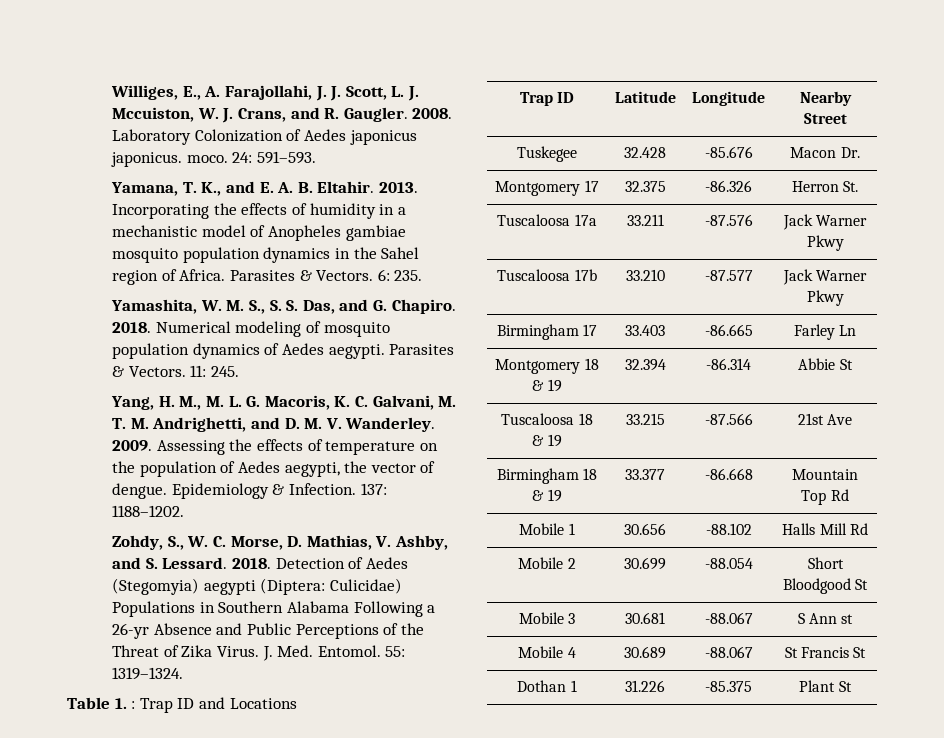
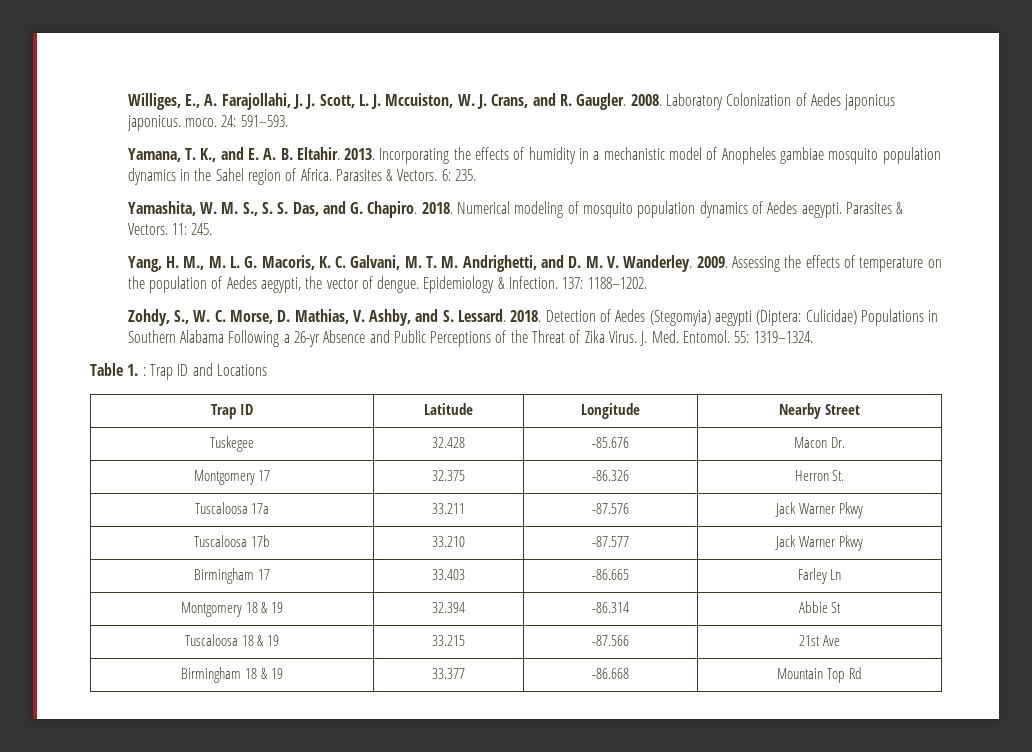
[519,523,575,535] [624,523,666,535] [705,523,752,535] [782,523,868,535] [518,557,576,569] [624,557,666,570] [704,558,753,569] [807,557,844,569] [782,578,869,594] [518,612,576,624] [625,612,665,624] [704,612,753,624] [797,613,854,624] [518,646,576,658] [624,646,666,659] [704,646,753,658] [784,647,867,658] [517,680,577,692] [625,680,665,692] [705,681,752,692] [799,680,852,692] // Mobile 1 | 30.656 | -88.102 | Halls Mill Rd // Mobile 2 | 30.699 | -88.054 | Short Bloodgood St // Mobile 3 | 30.681 | -88.067 | S Ann st // Mobile 4 | 30.689 | -88.067 | St Francis St // Dothan 1 | 31.226 | -85.375 | Plant St -> (862, 673) none

